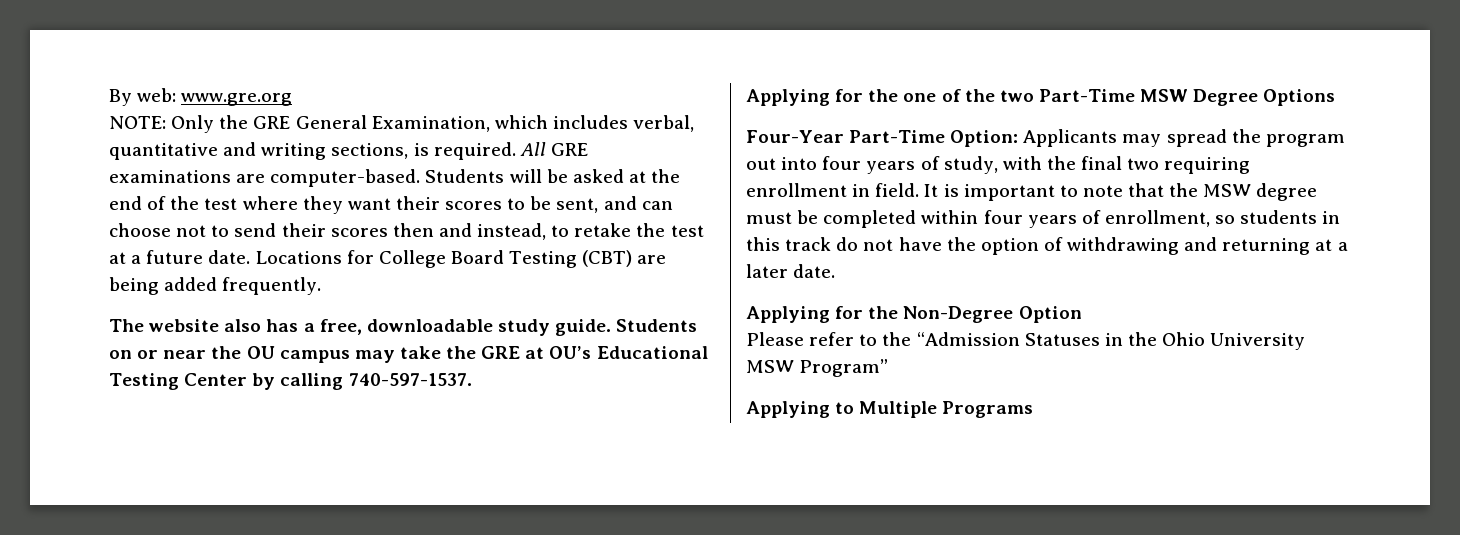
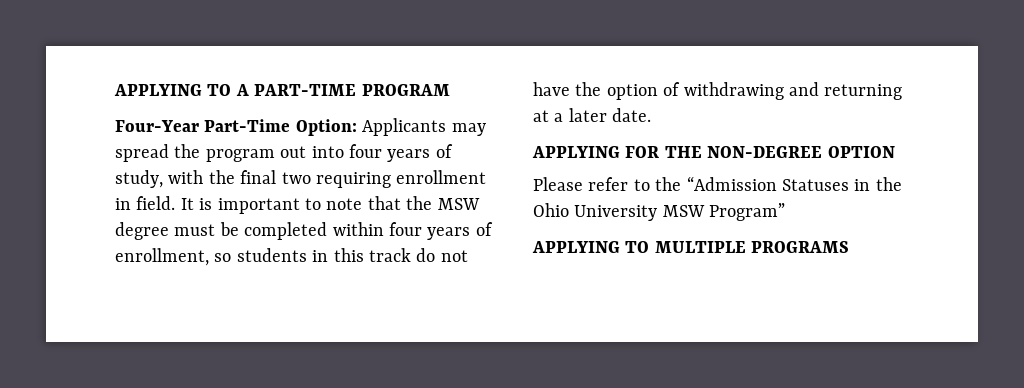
[109,88,293,106] [109,115,695,133] [109,142,588,160] [109,169,681,187] [109,196,673,214] [109,223,704,240] [109,250,667,268] [109,277,322,295] [109,319,698,336] [109,346,708,363] [109,373,472,390] [746,89,1336,106] By web: www.gre.org // NOTE: Only the GRE General Examination, which includes verbal, quantitative and writing sections, is required. All GRE examinations are computer-based. Students will be asked at the end of the test where they want their scores to be sent, and can choose not to send their scores then and instead, to retake the test at a future date. Locations for College Board Testing (CBT) are being added frequently. // The website also has a free, downloadable study guide. Students on or near the OU campus may take the GRE at OU’s Educational Testing Center by calling 740-597-1537. // Applying for the one of the two Part-Time MSW Degree Options -> [114,84,450,96] APPLYING TO A PART-TIME PROGRAM
[746,306,1082,323] Applying for the Non-Degree Option -> [532,146,895,158] APPLYING FOR THE NON-DEGREE OPTION
[746,401,1034,418] Applying to Multiple Programs -> [532,241,850,253] APPLYING TO MULTIPLE PROGRAMS

